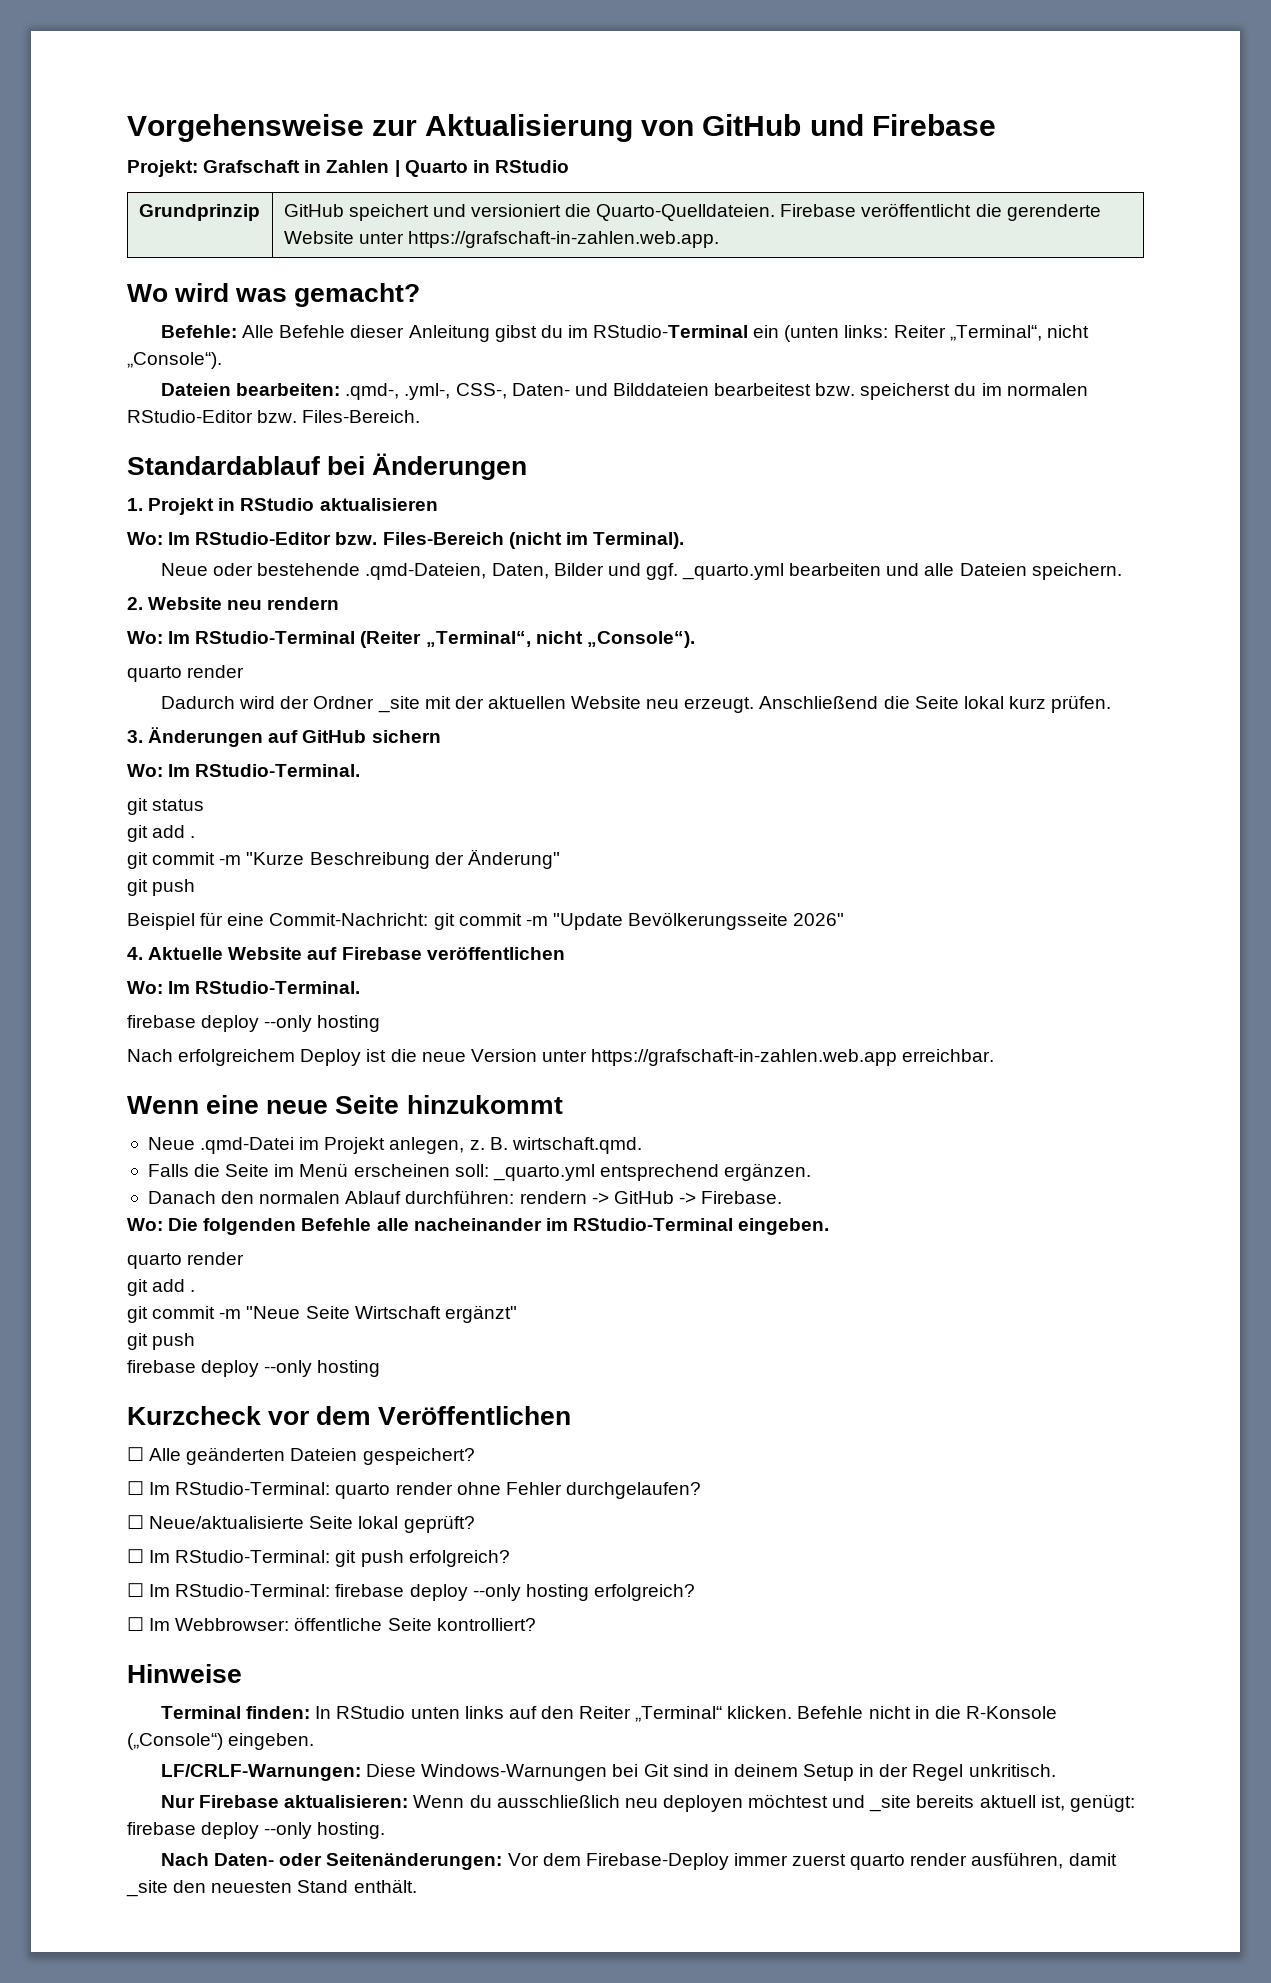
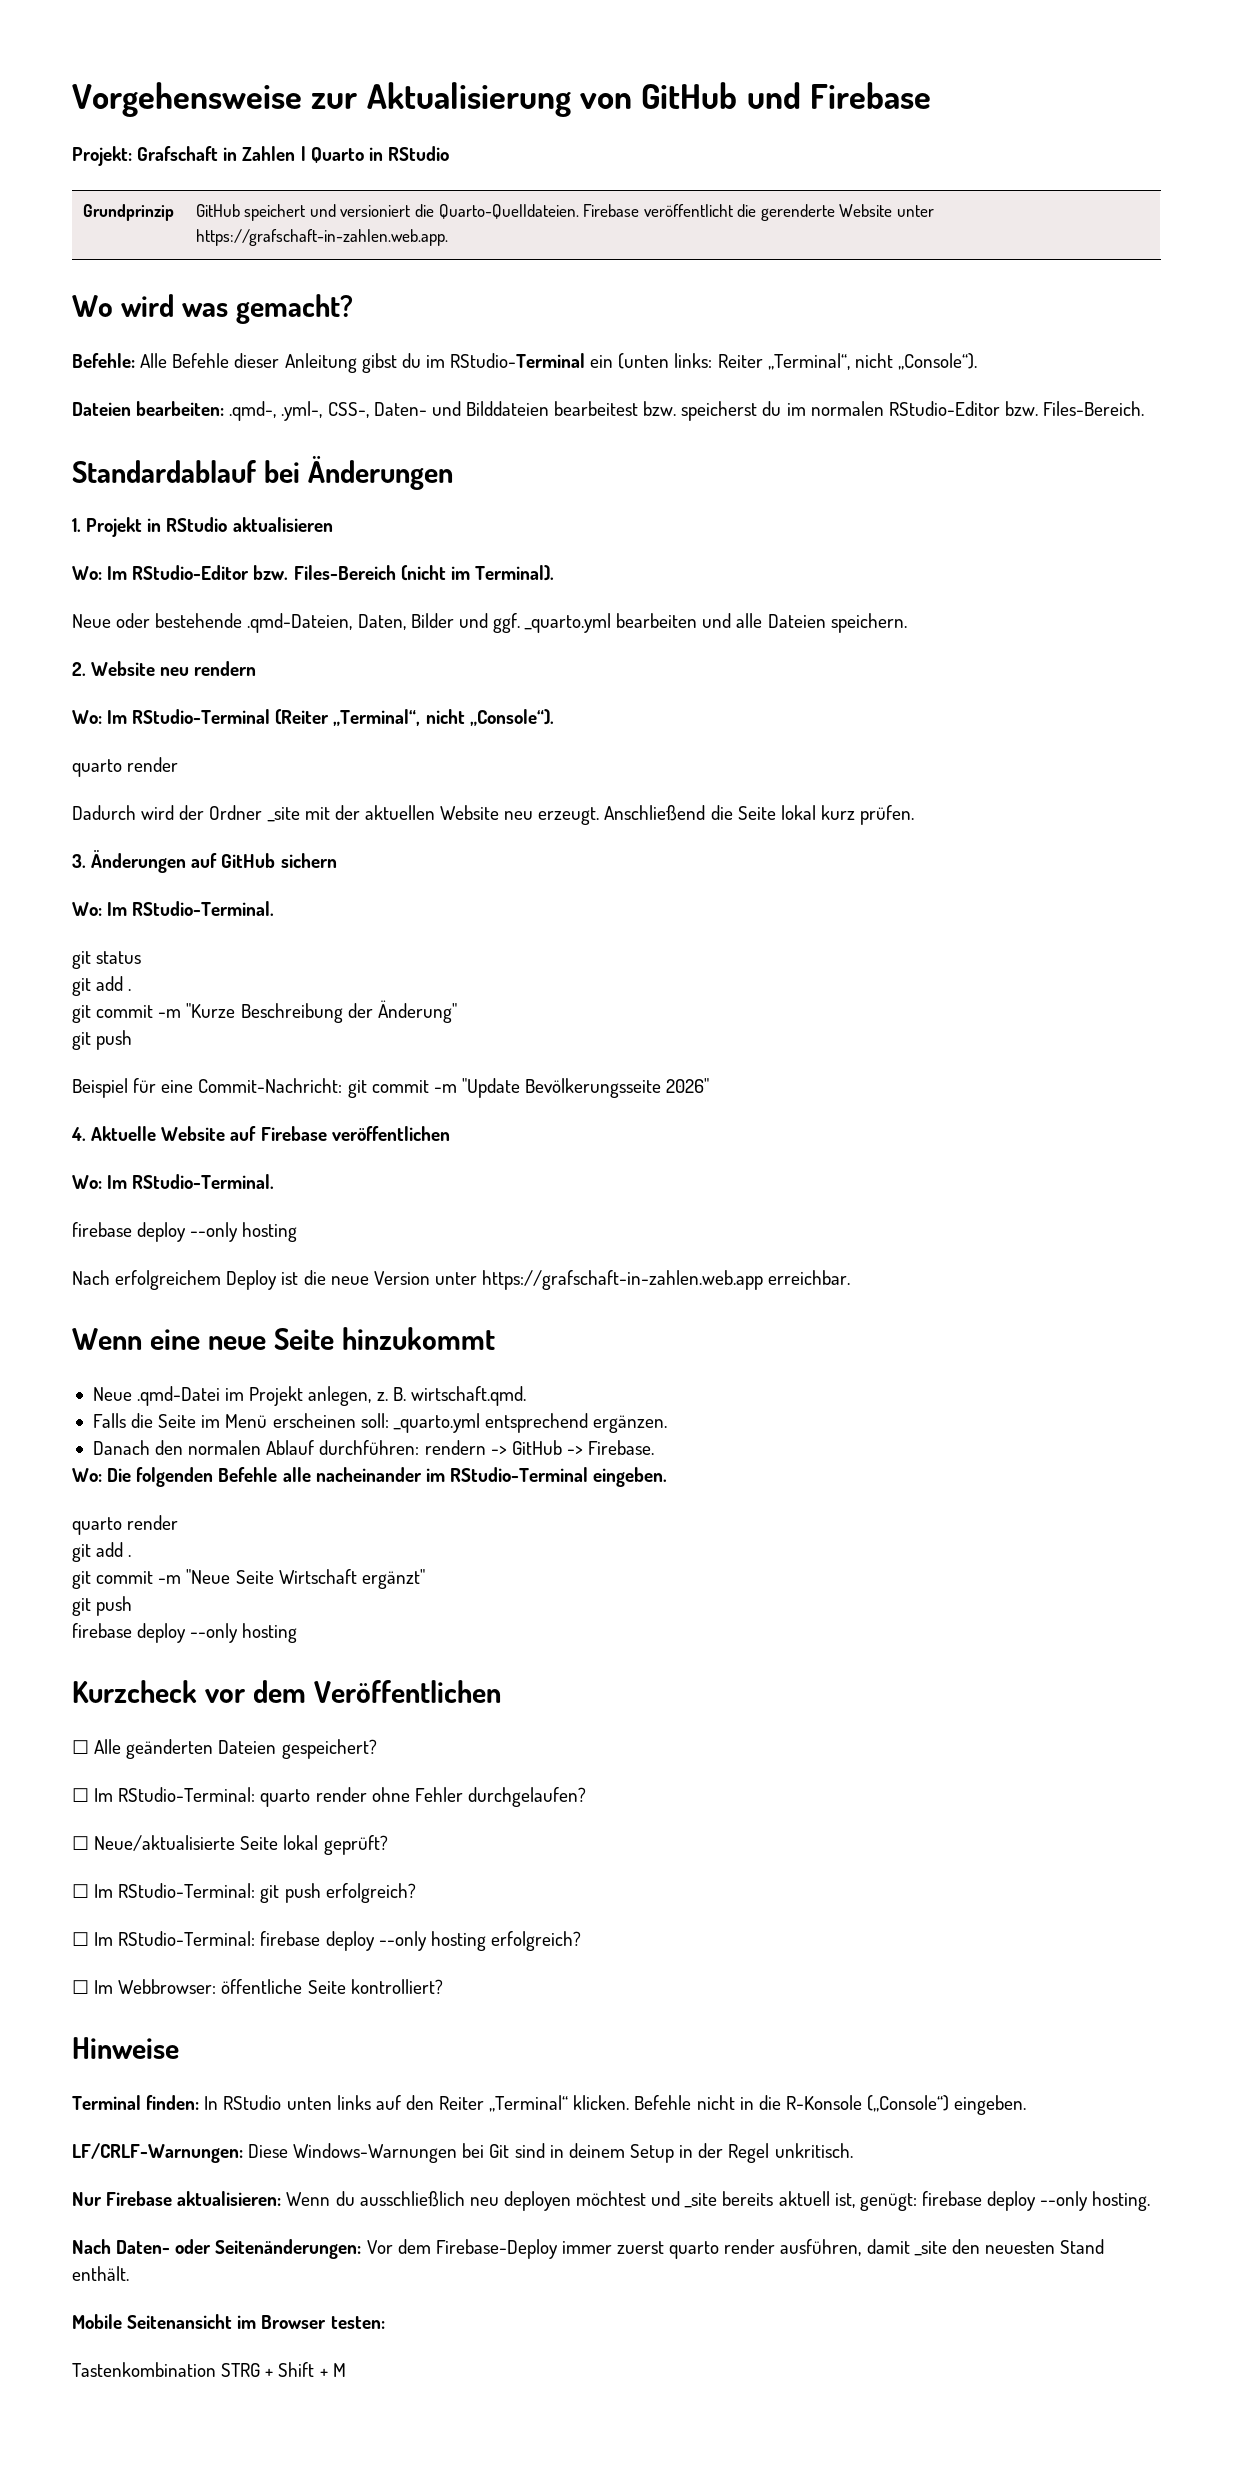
(417, 1886) none -> [72,2314,385,2329] [72,2362,346,2377] // Mobile Seitenansicht im Browser testen: // Tastenkombination STRG + Shift + M

